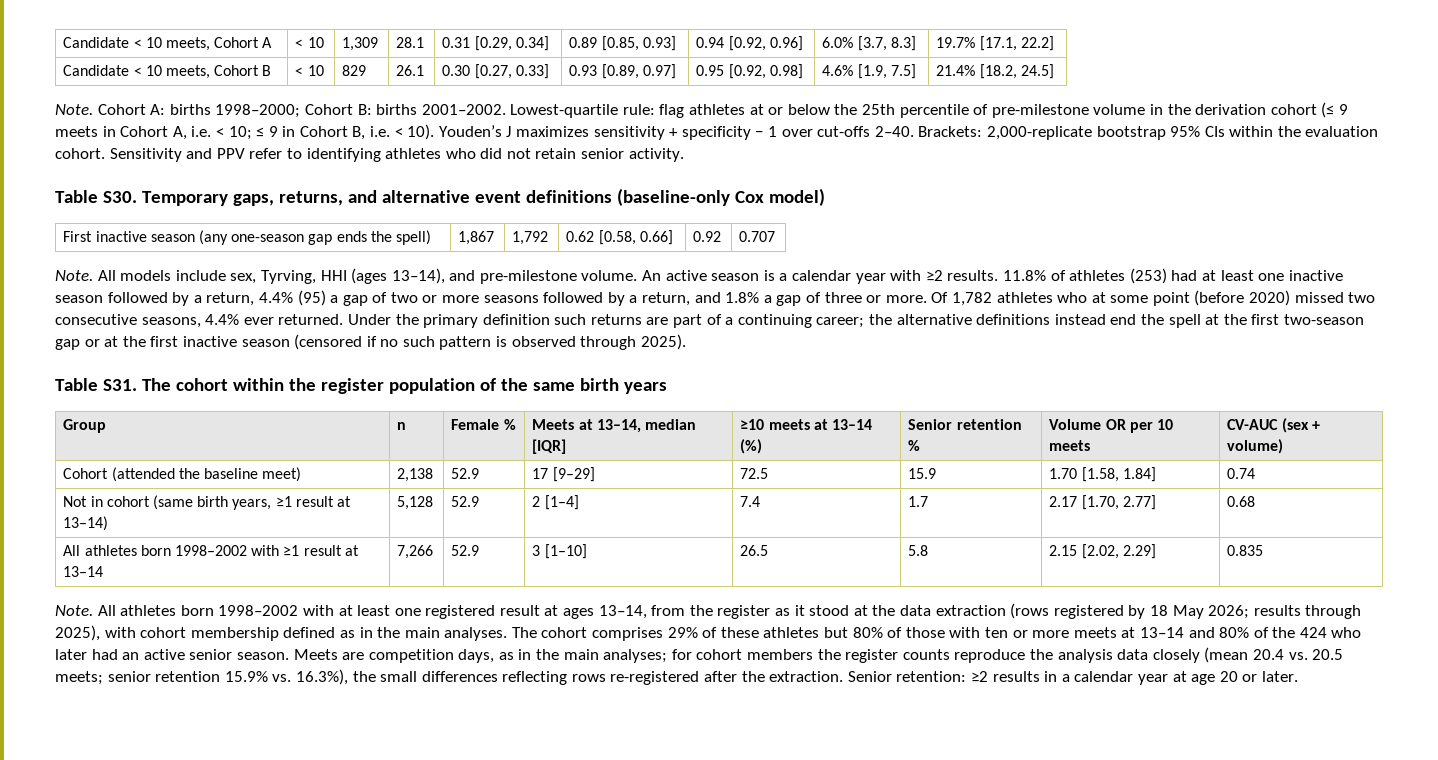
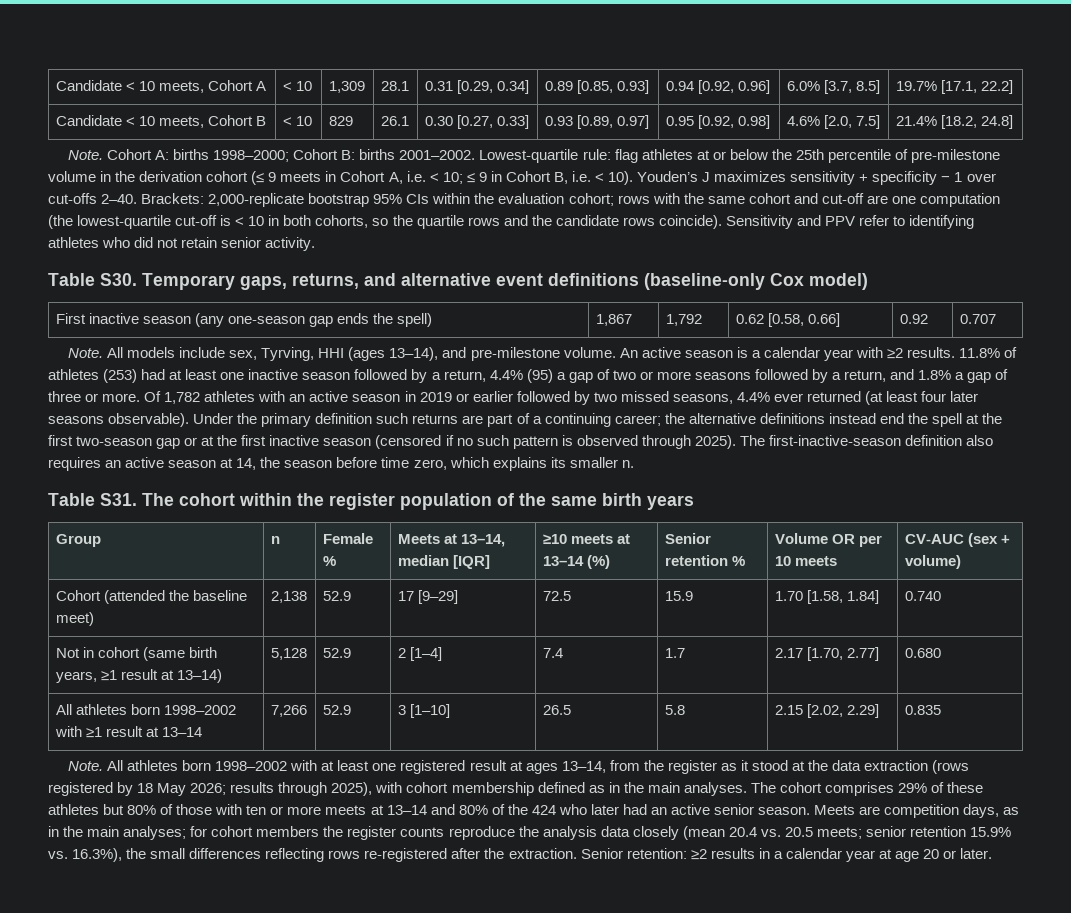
[890,36,916,51] 8.3] -> [855,80,880,94] 8.5]
[857,64,887,79] [1.9, -> [823,115,852,129] [2.0,
[1020,64,1054,79] 24.5] -> [980,115,1013,129] 24.8]
[55,148,105,159] cohort. -> [568,193,1000,207] [48,215,722,229] cohort; rows with the same cohort and cut-off are one computation (the lowest-quartile cut-off is < 10 in both cohorts, so the quartile rows and the candidate rows coincide).
[1057,290,1376,306] [55,314,344,328] who at some point (before 2020) missed two consecutive seasons, 4.4% ever returned. -> [258,391,979,405] [48,413,190,427] with an active season in 2019 or earlier followed by two missed seasons, 4.4% ever returned (at least four later seasons observable).
(686, 342) none -> [739,435,994,446] [48,457,634,471] The first-inactive-season definition also requires an active season at 14, the season before time zero, which explains its smaller n.
[1227,468,1256,479] 0.74 -> [904,591,941,601] 0.740
[1227,496,1256,507] 0.68 -> [904,648,941,658] 0.680

